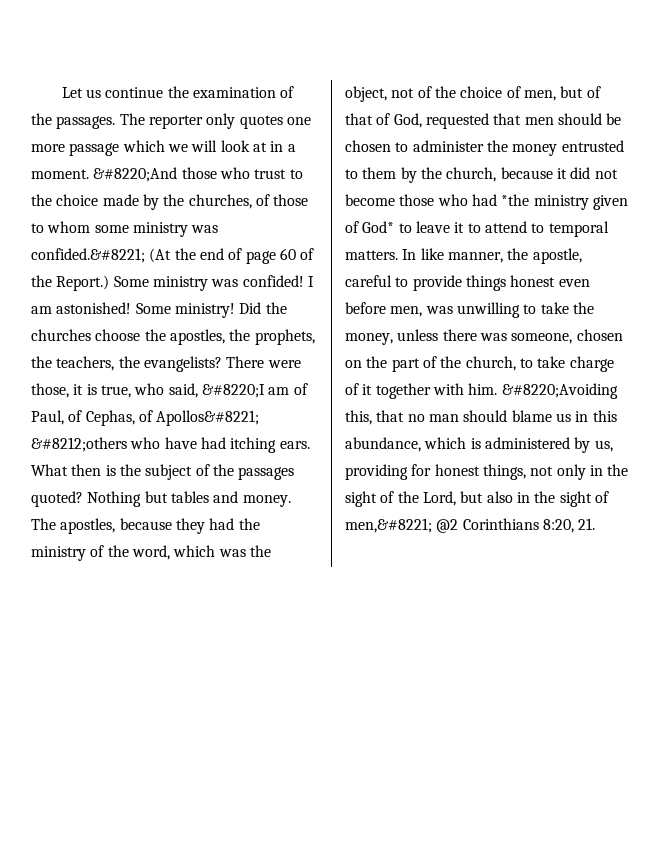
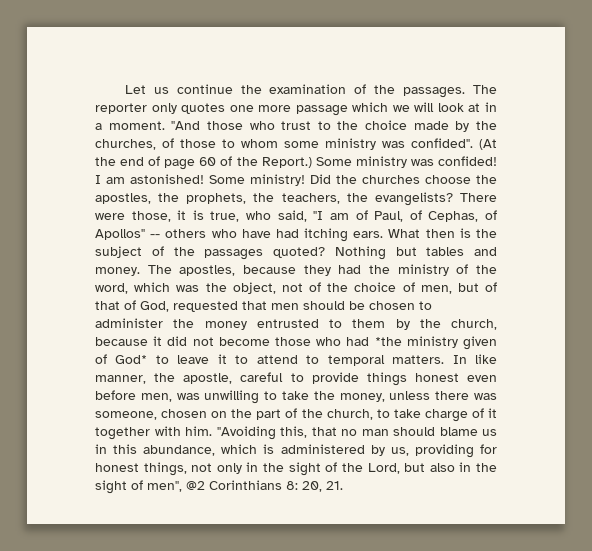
[93,167,178,182] &#8220;And -> [171,121,201,130] "And
[31,248,145,263] confided.&#8221; -> [411,138,473,148] confided".
[201,384,265,398] &#8220;I -> [313,211,324,220] "I
[156,410,260,426] [31,437,127,452] Apollos&#8221; &#8212;others -> [95,229,207,240] Apollos" -- others
[501,383,618,399] &#8220;Avoiding -> [216,426,276,440] "Avoiding
[345,518,432,533] men,&#8221; -> [147,481,182,492] men",
[542,519,574,533] 8:20, -> [286,481,322,492] 8: 20,

